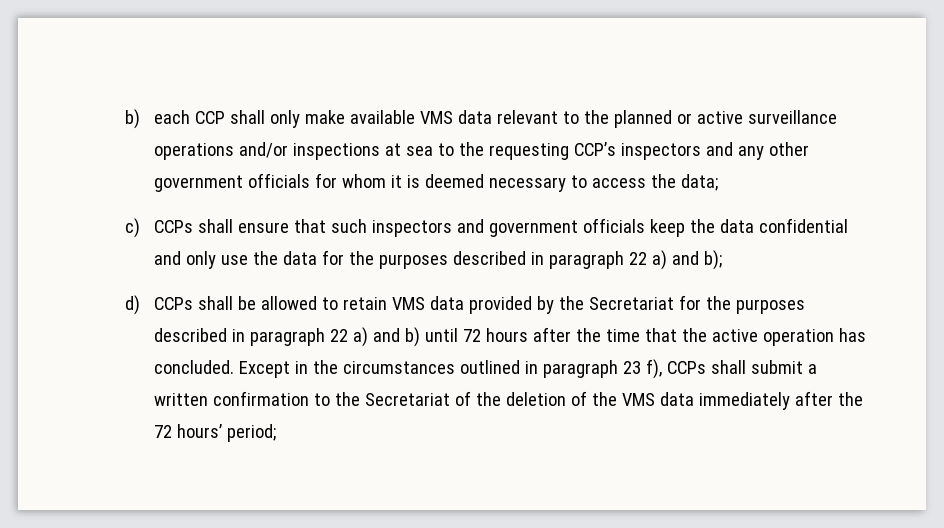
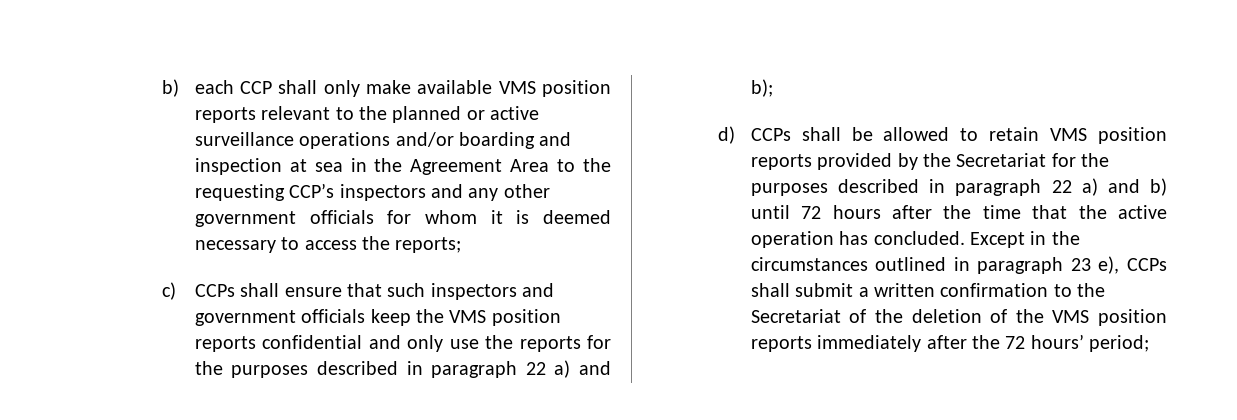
[457,110,492,124] data -> [542,80,611,97] [194,107,256,123] position reports
[292,143,433,160] inspections at sea -> [459,132,572,149] [194,158,550,175] boarding and inspection at sea in the Agreement Area
[680,174,718,191] data; -> [395,237,462,253] reports;
[719,219,754,233] data -> [449,309,561,326] [194,336,256,352] VMS position reports
[282,251,317,265] data -> [519,336,581,352] reports
[429,296,464,310] data -> [1098,127,1167,144] [750,154,812,170] position reports
[645,359,662,379] f), -> [1098,256,1120,274] e),
[659,392,694,406] data -> [1098,309,1167,326] [750,336,812,352] position reports

